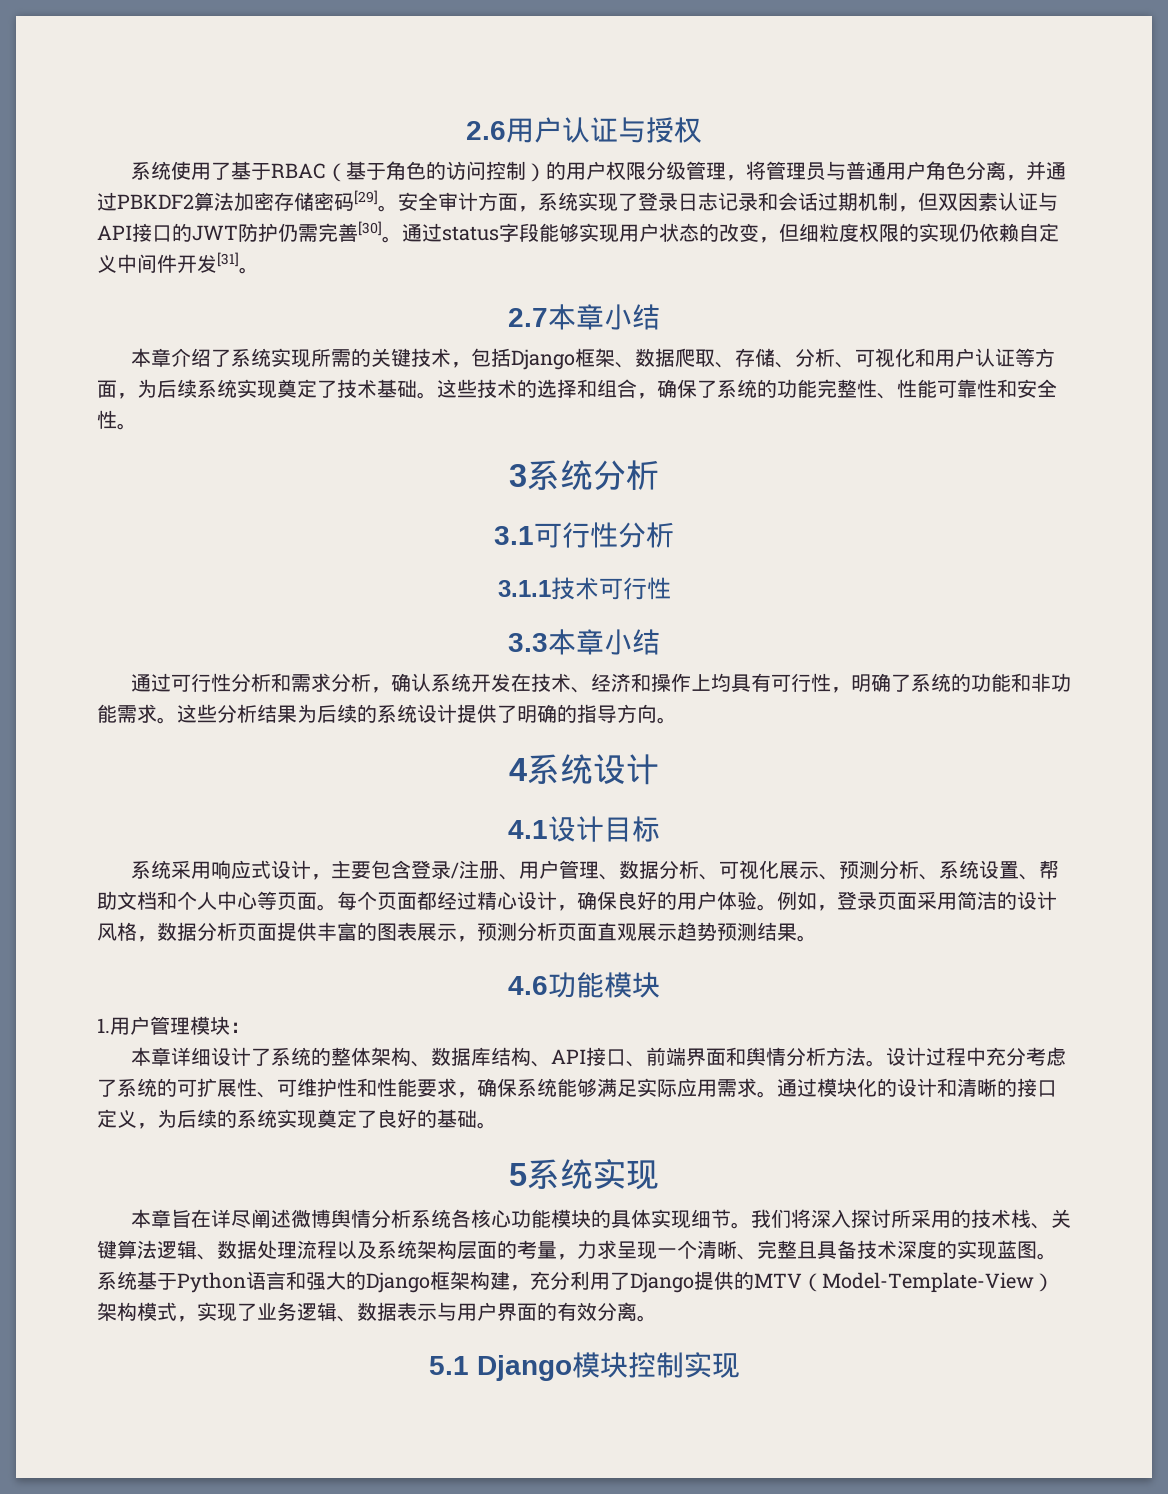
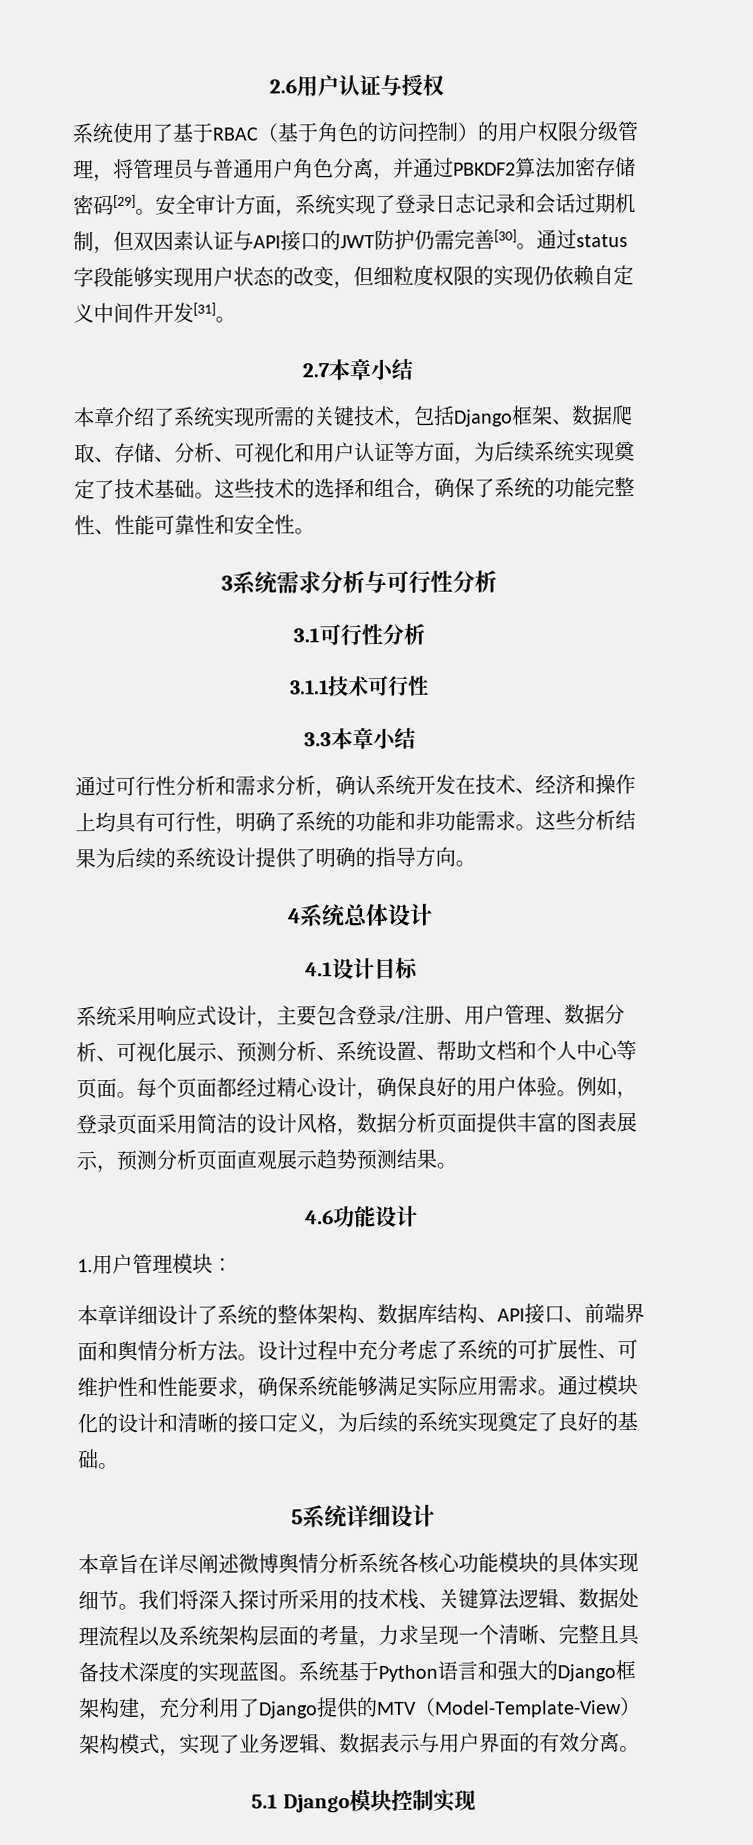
(593, 475) none -> [275,570,453,594] 需求分析与可行性
(593, 769) none -> [343,903,389,927] 总体
[604,972,660,998] 模块 -> [375,1205,418,1228] 设计
[593,1159,659,1190] 实现 -> [345,1504,435,1528] 详细设计

